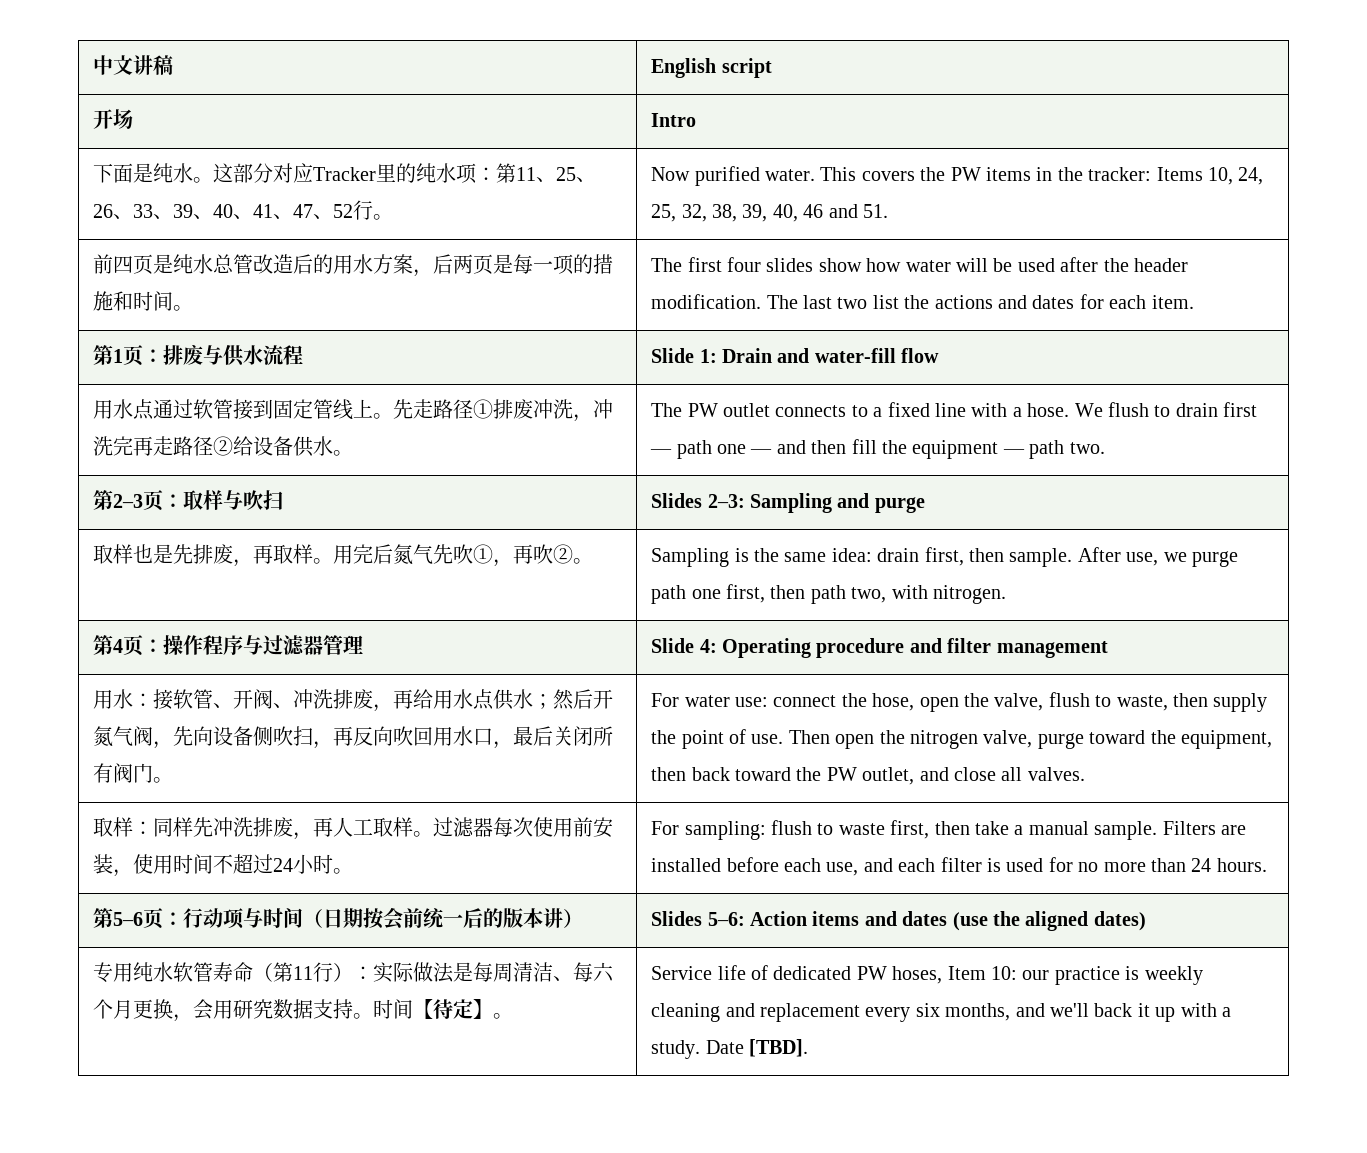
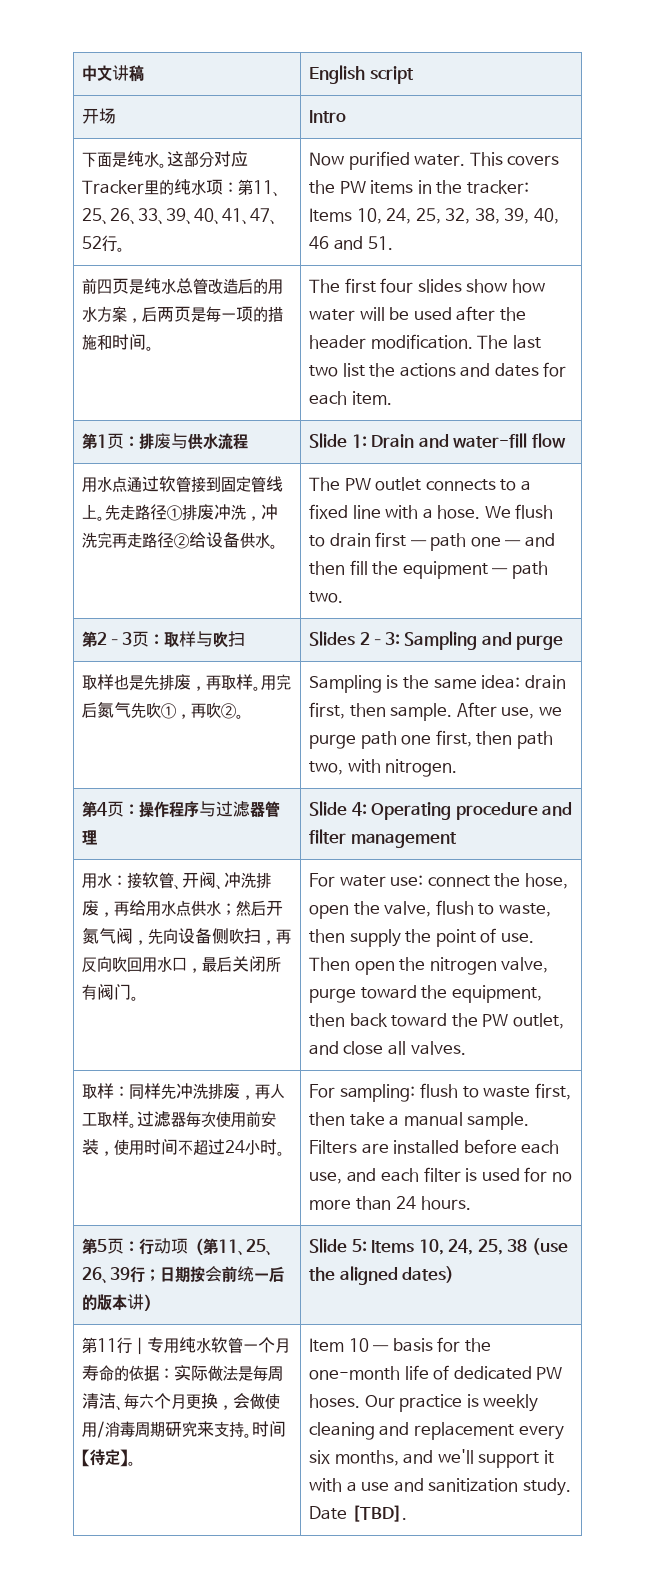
[113,912,144,926] 5–6 -> [96,1239,107,1252] 5
[243,908,324,928] 与时间（ -> [187,1238,274,1255] [81,1266,160,1283] （第11、25、26、39行；
[651,911,948,926] Slides 5–6: Action items and dates -> [308,1238,528,1255] Slide 5: Items 10, 24, 25, 38
(1146, 921) none -> [81,1337,147,1355] 第11行｜
[213,962,354,982] 寿命（第11行） -> [242,1337,290,1353] [81,1365,159,1382] 一个月寿命的依据
[213,999,314,1019] 用研究数据 -> [249,1393,280,1410] [81,1421,214,1438] 做使用/消毒周期研究来
[651,965,1050,984] Service life of dedicated PW hoses, Item 10: our -> [308,1337,491,1352] [308,1365,563,1380] [308,1394,395,1408] Item 10 — basis for the one-month life of dedicated PW hoses. Our
[1094,1003,1231,1022] back it up with a -> [478,1450,554,1468] [308,1478,519,1492] support it with a use and sanitization

